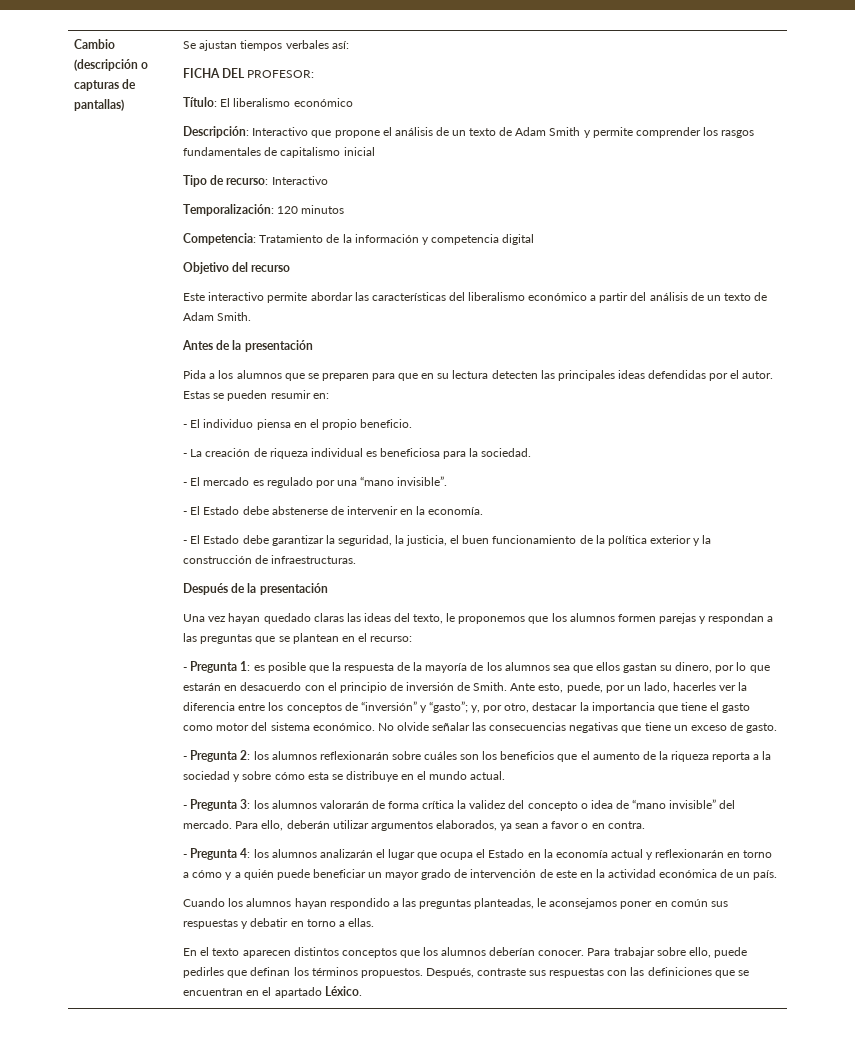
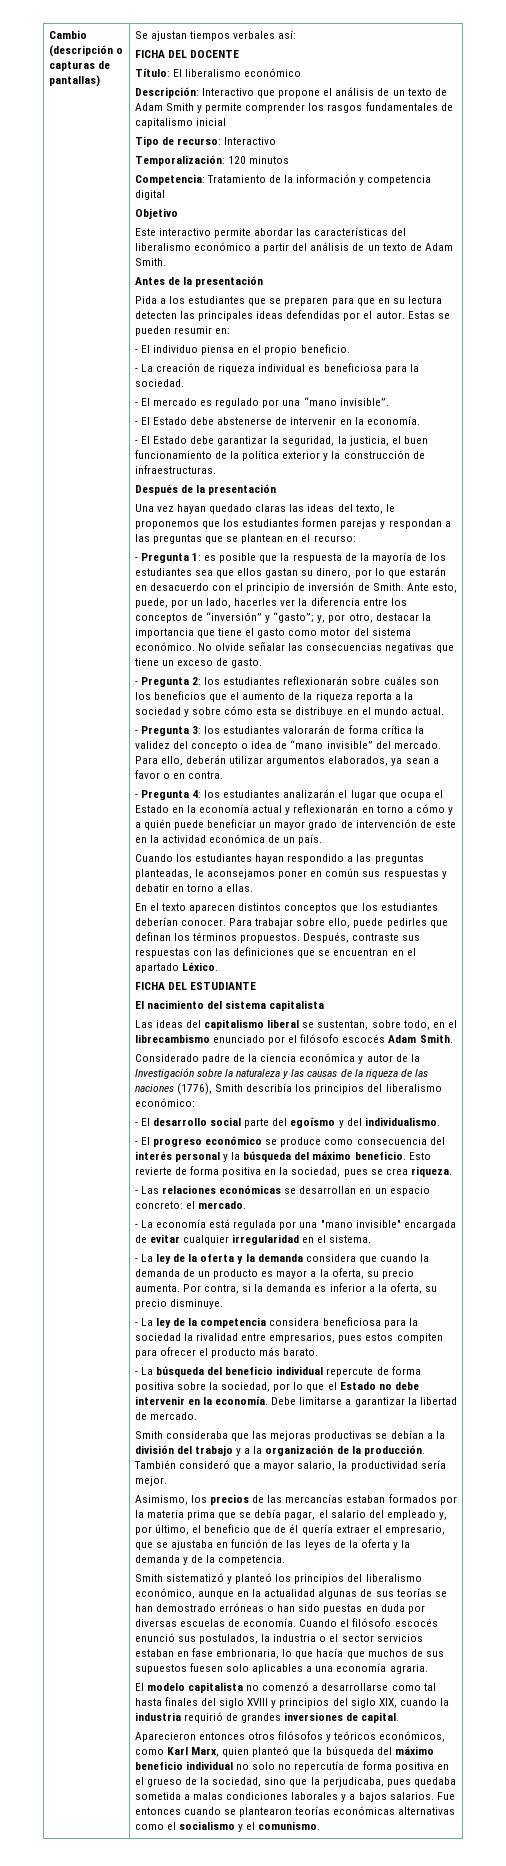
[247,70,315,78] PROFESOR: -> [189,50,239,58] DOCENTE
[232,262,291,272] del recurso -> (178, 213) none
[236,370,282,379] alumnos -> [188,296,246,304] estudiantes
[569,613,615,622] alumnos -> [242,519,300,527] estudiantes
[504,662,550,671] alumnos -> [134,568,192,576] estudiantes
[271,751,317,760] alumnos -> [223,677,281,685] estudiantes
[271,800,317,809] alumnos -> [223,726,281,734] estudiantes
[271,849,317,858] alumnos -> [223,790,281,798] estudiantes
[246,898,292,907] alumnos -> [194,854,252,862] estudiantes
[441,947,487,956] alumnos -> [380,903,438,911] estudiantes
(362, 991) none -> [134,982,256,990] [134,1000,325,1011] [134,1019,457,1030] [134,1034,453,1045] [134,1053,420,1064] [134,1068,428,1079] [134,1083,442,1095] [134,1098,195,1107] [134,1117,440,1128] [134,1136,445,1147] [134,1151,431,1162] [134,1166,452,1177] [134,1185,430,1196] [134,1201,246,1209] [134,1219,456,1230] [134,1234,372,1245] [134,1254,430,1264] [134,1268,414,1279] [134,1283,437,1294] [134,1299,223,1309] [134,1317,418,1328] [134,1333,443,1343] [134,1347,319,1358] [134,1366,421,1377] [134,1382,419,1392] [134,1396,457,1407] [134,1412,197,1420] [134,1430,445,1441] [134,1445,425,1456] [133,1460,446,1471] [134,1476,167,1486] [134,1494,457,1505] [134,1509,447,1520] [134,1524,445,1535] [134,1539,411,1550] [134,1555,286,1565] [134,1573,422,1584] [134,1588,447,1599] [134,1603,425,1614] [134,1618,438,1627] [134,1633,423,1644] [134,1648,444,1659] [134,1663,428,1674] [134,1682,436,1693] [134,1697,449,1708] [134,1712,400,1723] [134,1731,446,1742] [134,1746,434,1757] [134,1761,449,1772] [134,1777,456,1787] [134,1792,455,1802] [134,1806,456,1817] [134,1821,321,1832] // FICHA DEL ESTUDIANTE // El nacimiento del sistema capitalista // Las ideas del capitalismo liberal se sustentan, sobre todo, en el librecambismo enunciado por el filósofo escocés Adam Smith. // Considerado padre de la ciencia económica y autor de la Investigación sobre la naturaleza y las causas de la riqueza de las naciones (1776), Smith describía los principios del liberalismo económico: // - El desarrollo social parte del egoísmo y del individualismo. // - El progreso económico se produce como consecuencia del interés personal y la búsqueda del máximo beneficio. Esto revierte de forma positiva en la sociedad, pues se crea riqueza. // - Las relaciones económicas se desarrollan en un espacio concreto: el mercado. // - La economía está regulada por una "mano invisible" encargada de evitar cualquier irregularidad en el sistema. // - La ley de la oferta y la demanda considera que cuando la demanda de un producto es mayor a la oferta, su precio aumenta. Por contra, si la demanda es inferior a la oferta, su precio disminuye. // - La ley de la competencia considera beneficiosa para la sociedad la rivalidad entre empresarios, pues estos compiten para ofrecer el producto más barato. // - La búsqueda del beneficio individual repercute de forma positiva sobre la sociedad, por lo que el Estado no debe intervenir en la economía. Debe limitarse a garantizar la libertad de mercado. // Smith consideraba que las mejoras productivas se debían a la división del trabajo y a la organización de la producción. También consideró que a mayor salario, la productividad sería mejor. // Asimismo, los precios de las mercancías estaban formados por la materia prima que se debía pagar, el salario del empleado y, por último, el beneficio que de él quería extraer el empresario, que se ajustaba en función de las leyes de la oferta y la demanda y de la competencia. // Smith sistematizó y planteó los principios del liberalismo económico, aunque en la actualidad algunas de sus teorías se han demostrado erróneas o han sido puestas en duda por diversas escuelas de economía. Cuando el filósofo escocés enunció sus postulados, la industria o el sector servicios estaban en fase embrionaria, lo que hacía que muchos de sus supuestos fuesen solo aplicables a una economía agraria. // El modelo capitalista no comenzó a desarrollarse como tal hasta finales del siglo XVIII y principios del siglo XIX, cuando la industria requirió de grandes inversiones de capital. // Aparecieron entonces otros filósofos y teóricos económicos, como Karl Marx, quien planteó que la búsqueda del máximo beneficio individual no solo no repercutía de forma positiva en el grueso de la sociedad, sino que la perjudicaba, pues quedaba sometida a malas condiciones laborales y a bajos salarios. Fue entonces cuando se plantearon teorías económicas alternativas como el socialismo y el comunismo.

